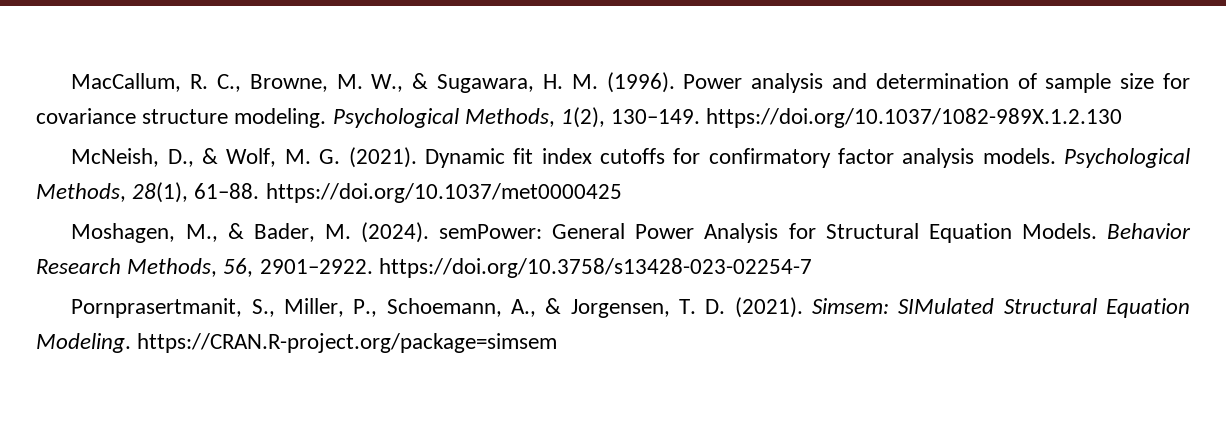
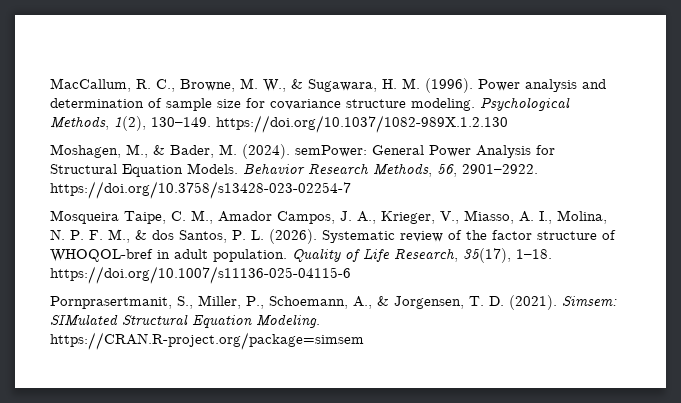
[71,147,1191,168] [36,182,622,203] // McNeish, D., & Wolf, M. G. (2021). Dynamic fit index cutoffs for confirmatory factor analysis models. Psychological Methods, 28(1), 61–88. https://doi.org/10.1037/met0000425 -> (508, 124) none
(812, 268) none -> [50,210,607,224] [50,229,616,244] [50,248,552,263] [50,266,351,284] // Mosqueira Taipe, C. M., Amador Campos, J. A., Krieger, V., Miasso, A. I., Molina, N. P. F. M., & dos Santos, P. L. (2026). Systematic review of the factor structure of WHOQOL-bref in adult population. Quality of Life Research, 35(17), 1–18. https://doi.org/10.1007/s11136-025-04115-6

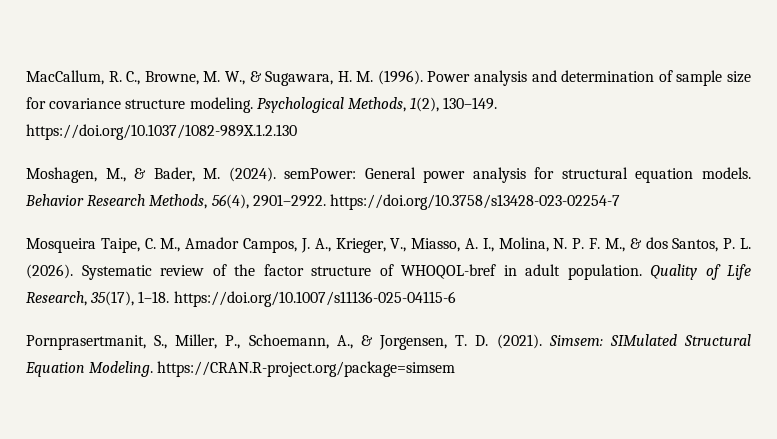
[429,145,555,158] [50,163,238,177] Power Analysis for Structural Equation Models. -> [423,167,752,183] power analysis for structural equation models.
[437,164,457,177] 56, -> [211,194,249,209] 56(4),

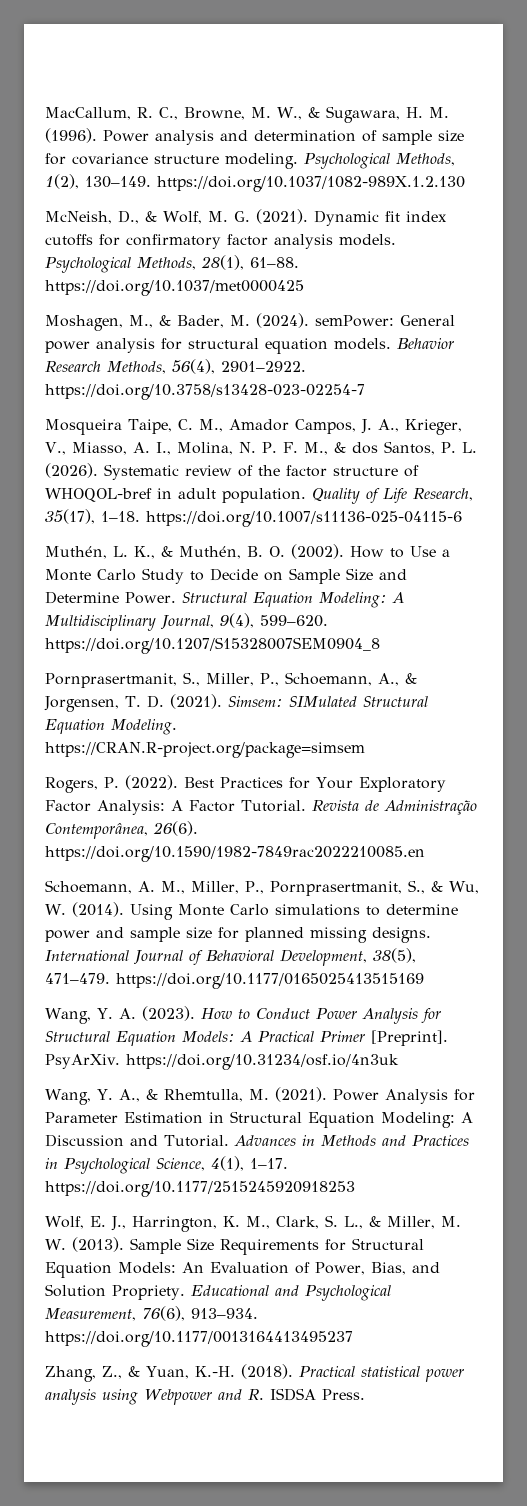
(297, 132) none -> [45,209,447,226] [45,234,396,249] [45,255,299,273] [45,280,304,296] // McNeish, D., & Wolf, M. G. (2021). Dynamic fit index cutoffs for confirmatory factor analysis models. Psychological Methods, 28(1), 61–88. https://doi.org/10.1037/met0000425
(456, 299) none -> [45,544,450,559] [45,568,407,584] [45,591,404,608] [45,613,328,631] [45,637,380,654] // Muthén, L. K., & Muthén, B. O. (2002). How to Use a Monte Carlo Study to Decide on Sample Size and Determine Power. Structural Equation Modeling: A Multidisciplinary Journal, 9(4), 599–620. https://doi.org/10.1207/S15328007SEM0904_8
(456, 369) none -> [45,775,446,793] [45,800,477,815] [45,821,198,839] [45,846,425,862] [45,880,479,896] [45,902,458,920] [45,927,431,943] [45,948,416,966] [45,973,424,989] [45,1006,441,1024] [45,1030,448,1046] [45,1054,399,1070] [45,1087,475,1105] [45,1111,473,1128] [45,1134,469,1147] [45,1156,288,1174] [45,1181,355,1197] [45,1215,461,1232] [45,1237,424,1255] [45,1262,440,1278] [45,1284,391,1301] [45,1306,258,1321] [45,1331,353,1347] [45,1364,464,1382] [45,1388,365,1405] // Rogers, P. (2022). Best Practices for Your Exploratory Factor Analysis: A Factor Tutorial. Revista de Administração Contemporânea, 26(6). https://doi.org/10.1590/1982-7849rac2022210085.en // Schoemann, A. M., Miller, P., Pornprasertmanit, S., & Wu, W. (2014). Using Monte Carlo simulations to determine power and sample size for planned missing designs. International Journal of Behavioral Development, 38(5), 471–479. https://doi.org/10.1177/0165025413515169 // Wang, Y. A. (2023). How to Conduct Power Analysis for Structural Equation Models: A Practical Primer [Preprint]. PsyArXiv. https://doi.org/10.31234/osf.io/4n3uk // Wang, Y. A., & Rhemtulla, M. (2021). Power Analysis for Parameter Estimation in Structural Equation Modeling: A Discussion and Tutorial. Advances in Methods and Practices in Psychological Science, 4(1), 1–17. https://doi.org/10.1177/2515245920918253 // Wolf, E. J., Harrington, K. M., Clark, S. L., & Miller, M. W. (2013). Sample Size Requirements for Structural Equation Models: An Evaluation of Power, Bias, and Solution Propriety. Educational and Psychological Measurement, 76(6), 913–934. https://doi.org/10.1177/0013164413495237 // Zhang, Z., & Yuan, K.-H. (2018). Practical statistical power analysis using Webpower and R. ISDSA Press.

